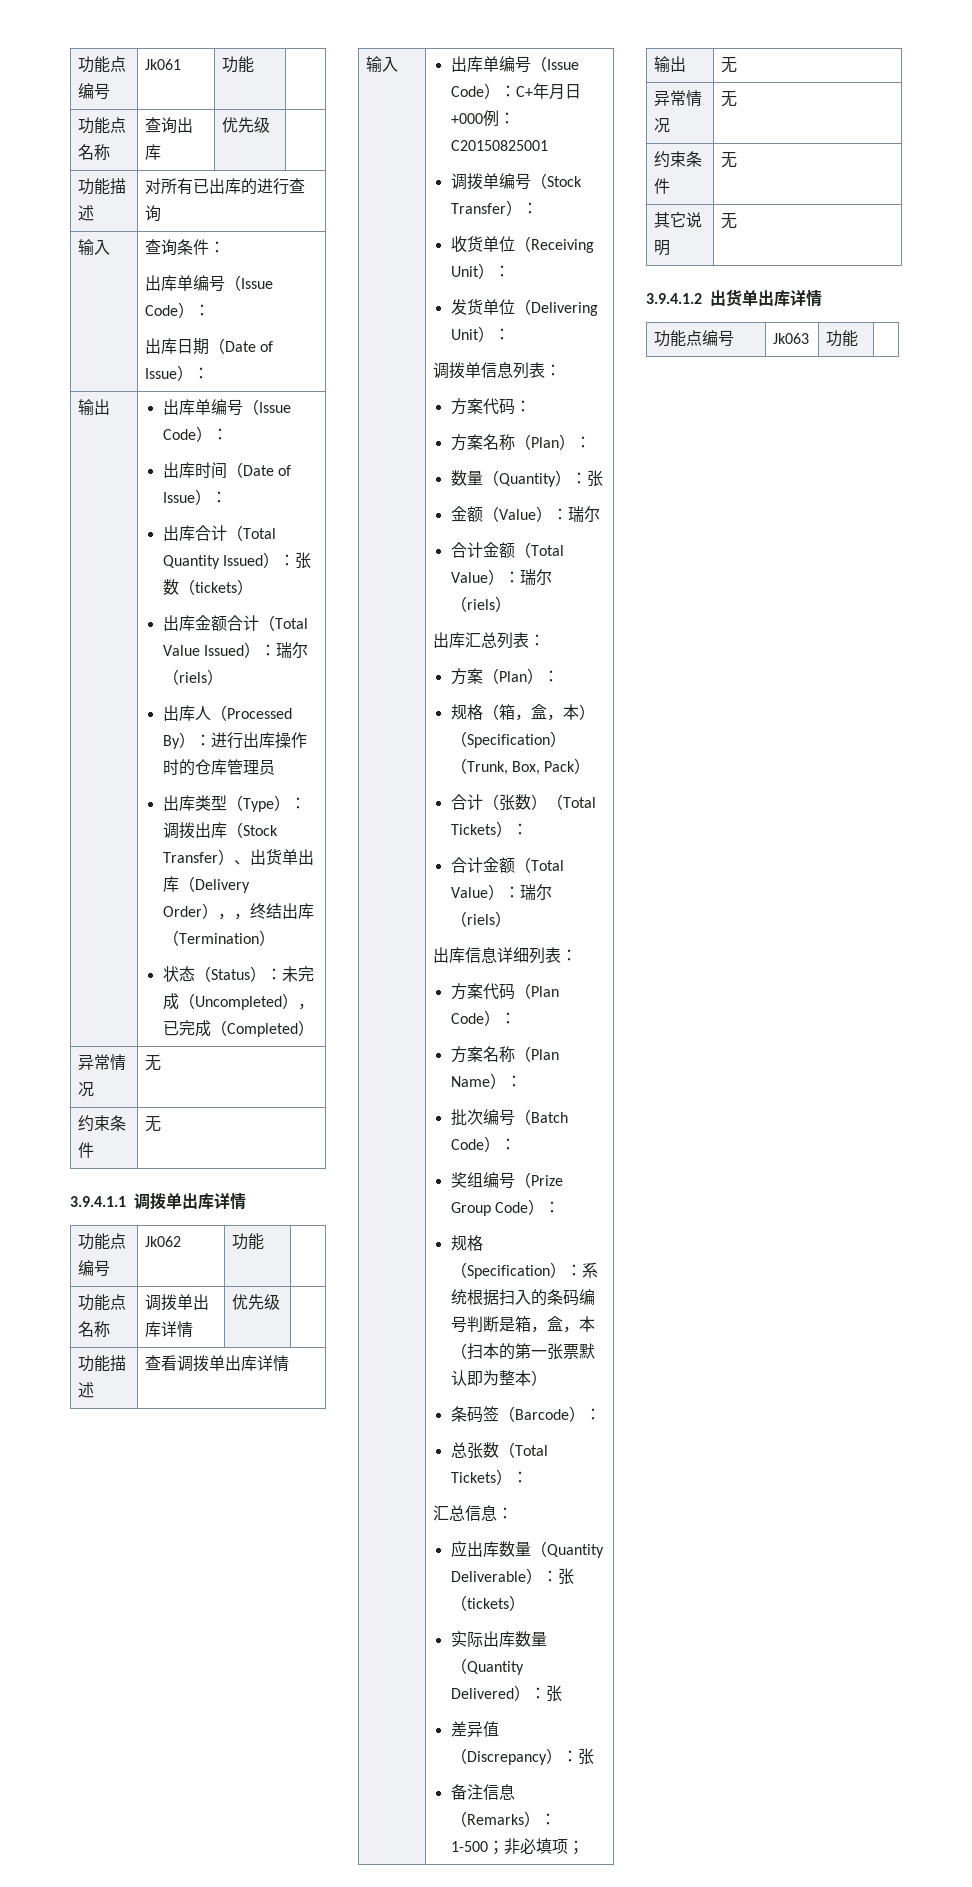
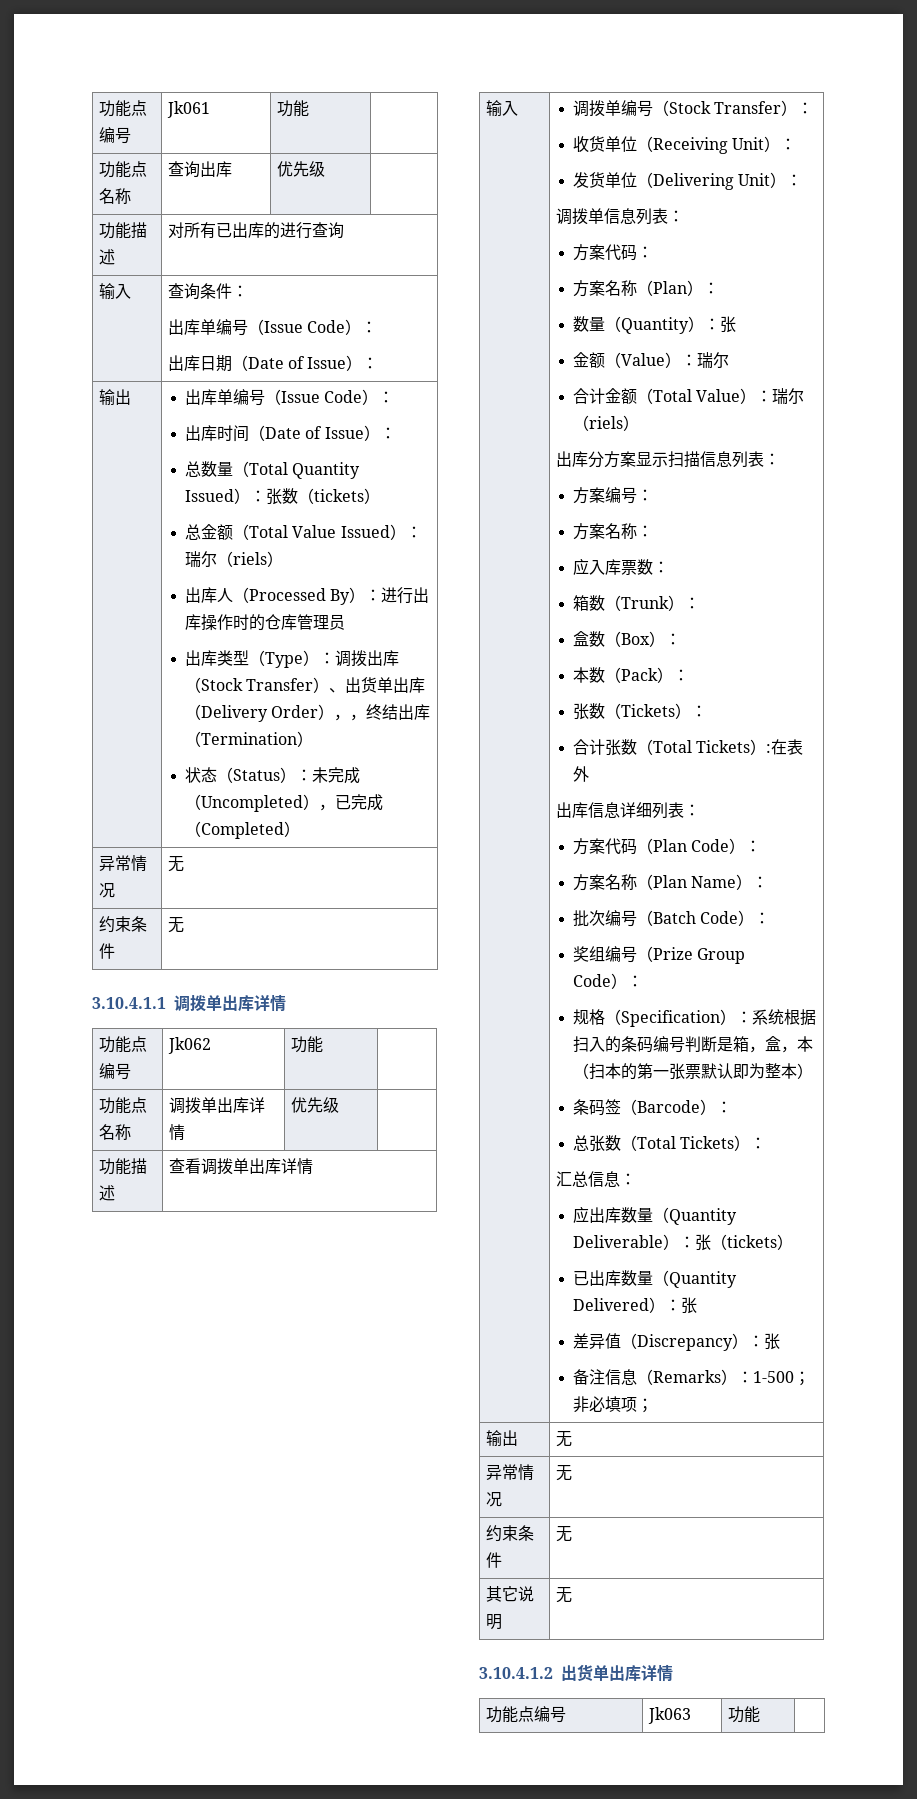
[162,525,227,541] 出库合计 -> [185,461,234,477] 总数量
[162,615,259,631] 出库金额合计 -> [185,524,234,540] 总金额
[70,1196,126,1207] 3.9.4.1.1 -> [92,997,166,1009] 3.10.4.1.1
[450,56,579,73] [450,83,581,100] [450,110,515,127] [450,140,548,151] 出库单编号（Issue Code）：C+年月日+000例：C20150825001 // -> (518, 108) none
[465,632,546,649] [450,668,559,685] [450,704,595,721] [450,731,566,748] [450,758,591,775] [450,794,596,811] [450,821,528,837] [450,857,564,873] [450,884,552,900] [450,911,511,927] 汇总列表： // 方案（Plan）： // 规格（箱，盒，本）（Specification）（Trunk, Box, Pack） // 合计（张数）（Total Tickets）： // 合计金额（Total Value）：瑞尔（riels） -> [587,451,780,468] [573,487,654,504] [573,523,654,540] [573,558,670,575] [573,595,701,611] [573,631,682,647] [573,667,690,683] [573,703,708,720] [573,739,804,756] [573,766,590,782] 分方案显示扫描信息列表： // 方案编号： // 方案名称： // 应入库票数： // 箱数（Trunk）： // 盒数（Box）： // 本数（Pack）： // 张数（Tickets）： // 合计张数（Total Tickets）:在表外
[450,1631,483,1648] 实际 -> [573,1271,590,1286] 已
[646,293,702,304] 3.9.4.1.2 -> [479,1667,553,1679] 3.10.4.1.2

